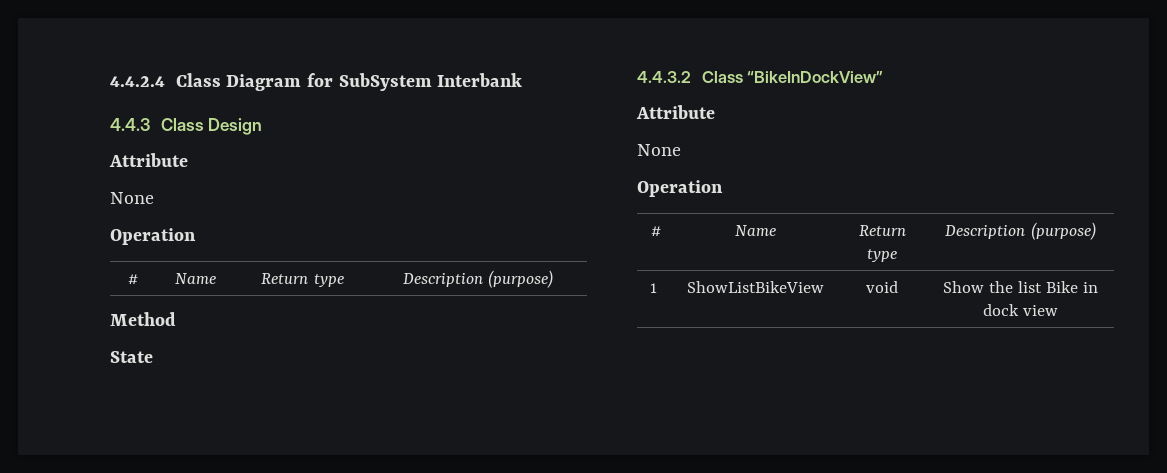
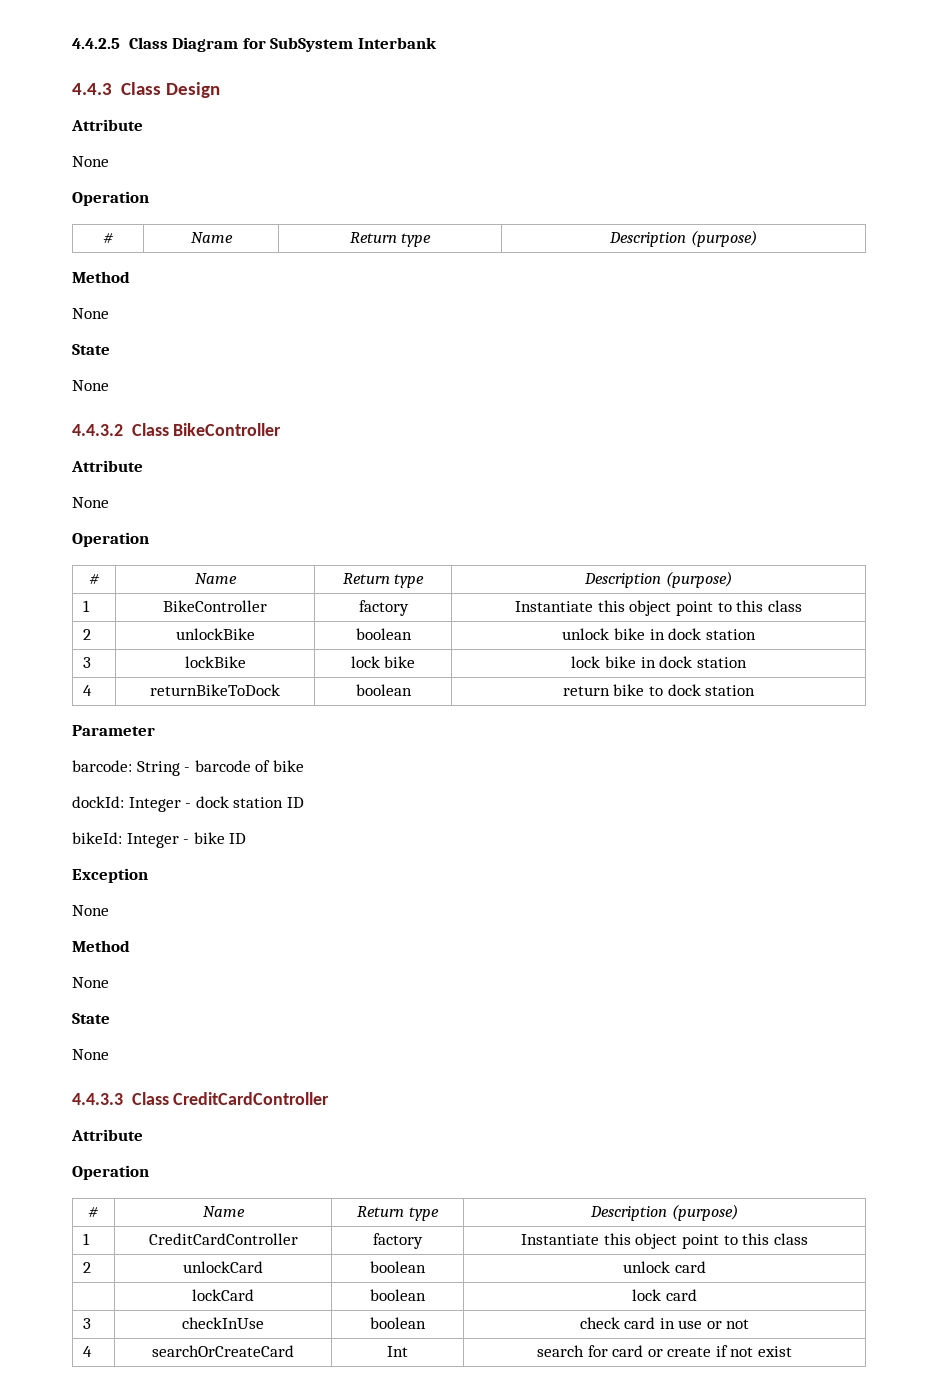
[110,76,165,87] 4.4.2.4 -> [72,38,120,49] 4.4.2.5
[110,351,153,363] // State -> [72,308,109,319] [72,344,110,355] [72,380,109,391] // None // State // None
[746,71,883,83] “BikeInDockView” -> [173,423,282,436] BikeController
[686,281,824,293] [866,281,898,293] [942,281,1099,293] [982,304,1059,316] ShowListBikeView | void | Show the list Bike in dock view -> [163,600,267,612] [358,600,409,616] [515,600,802,616] [82,629,91,640] [175,628,255,640] [355,628,412,640] [562,628,756,640] [82,657,91,668] [184,656,246,668] [350,656,416,668] [571,656,747,668] [82,685,92,696] [150,684,280,696] [355,684,412,696] [562,684,756,696] [72,725,155,736] [72,760,304,776] [72,796,304,812] [72,832,247,848] [72,868,148,883] [72,905,109,916] [72,940,130,952] [72,977,109,988] [72,1013,110,1024] [72,1049,109,1060] [72,1092,330,1105] [71,1129,143,1141] [72,1165,149,1180] [88,1207,99,1217] [202,1206,245,1217] [357,1206,439,1221] [590,1204,738,1221] [82,1233,90,1245] [148,1233,298,1245] [373,1233,423,1249] [521,1233,808,1249] [82,1262,91,1273] [183,1261,263,1273] [370,1261,426,1273] [623,1261,706,1273] [192,1289,254,1301] [370,1289,426,1301] [632,1289,697,1301] [82,1318,91,1329] [182,1317,264,1329] [370,1317,426,1329] [579,1317,750,1329] [82,1346,92,1357] [152,1345,294,1357] [387,1346,408,1357] [536,1345,793,1357] BikeController | factory | Instantiate this object point to this class // 2 | unlockBike | boolean | unlock bike in dock station // 3 | lockBike | lock bike | lock bike in dock station // 4 | returnBikeToDock | boolean | return bike to dock station // Parameter // barcode: String - barcode of bike // dockId: Integer - dock station ID // bikeId: Integer - bike ID // Exception // None // Method // None // State // None // 4.4.3.3 Class CreditCardController // Attribute // Operation // # | Name | Return type | Description (purpose) // 1 | CreditCardController | factory | Instantiate this object point to this class // 2 | unlockCard | boolean | unlock card // | lockCard | boolean | lock card // 3 | checkInUse | boolean | check card in use or not // 4 | searchOrCreateCard | Int | search for card or create if not exist

